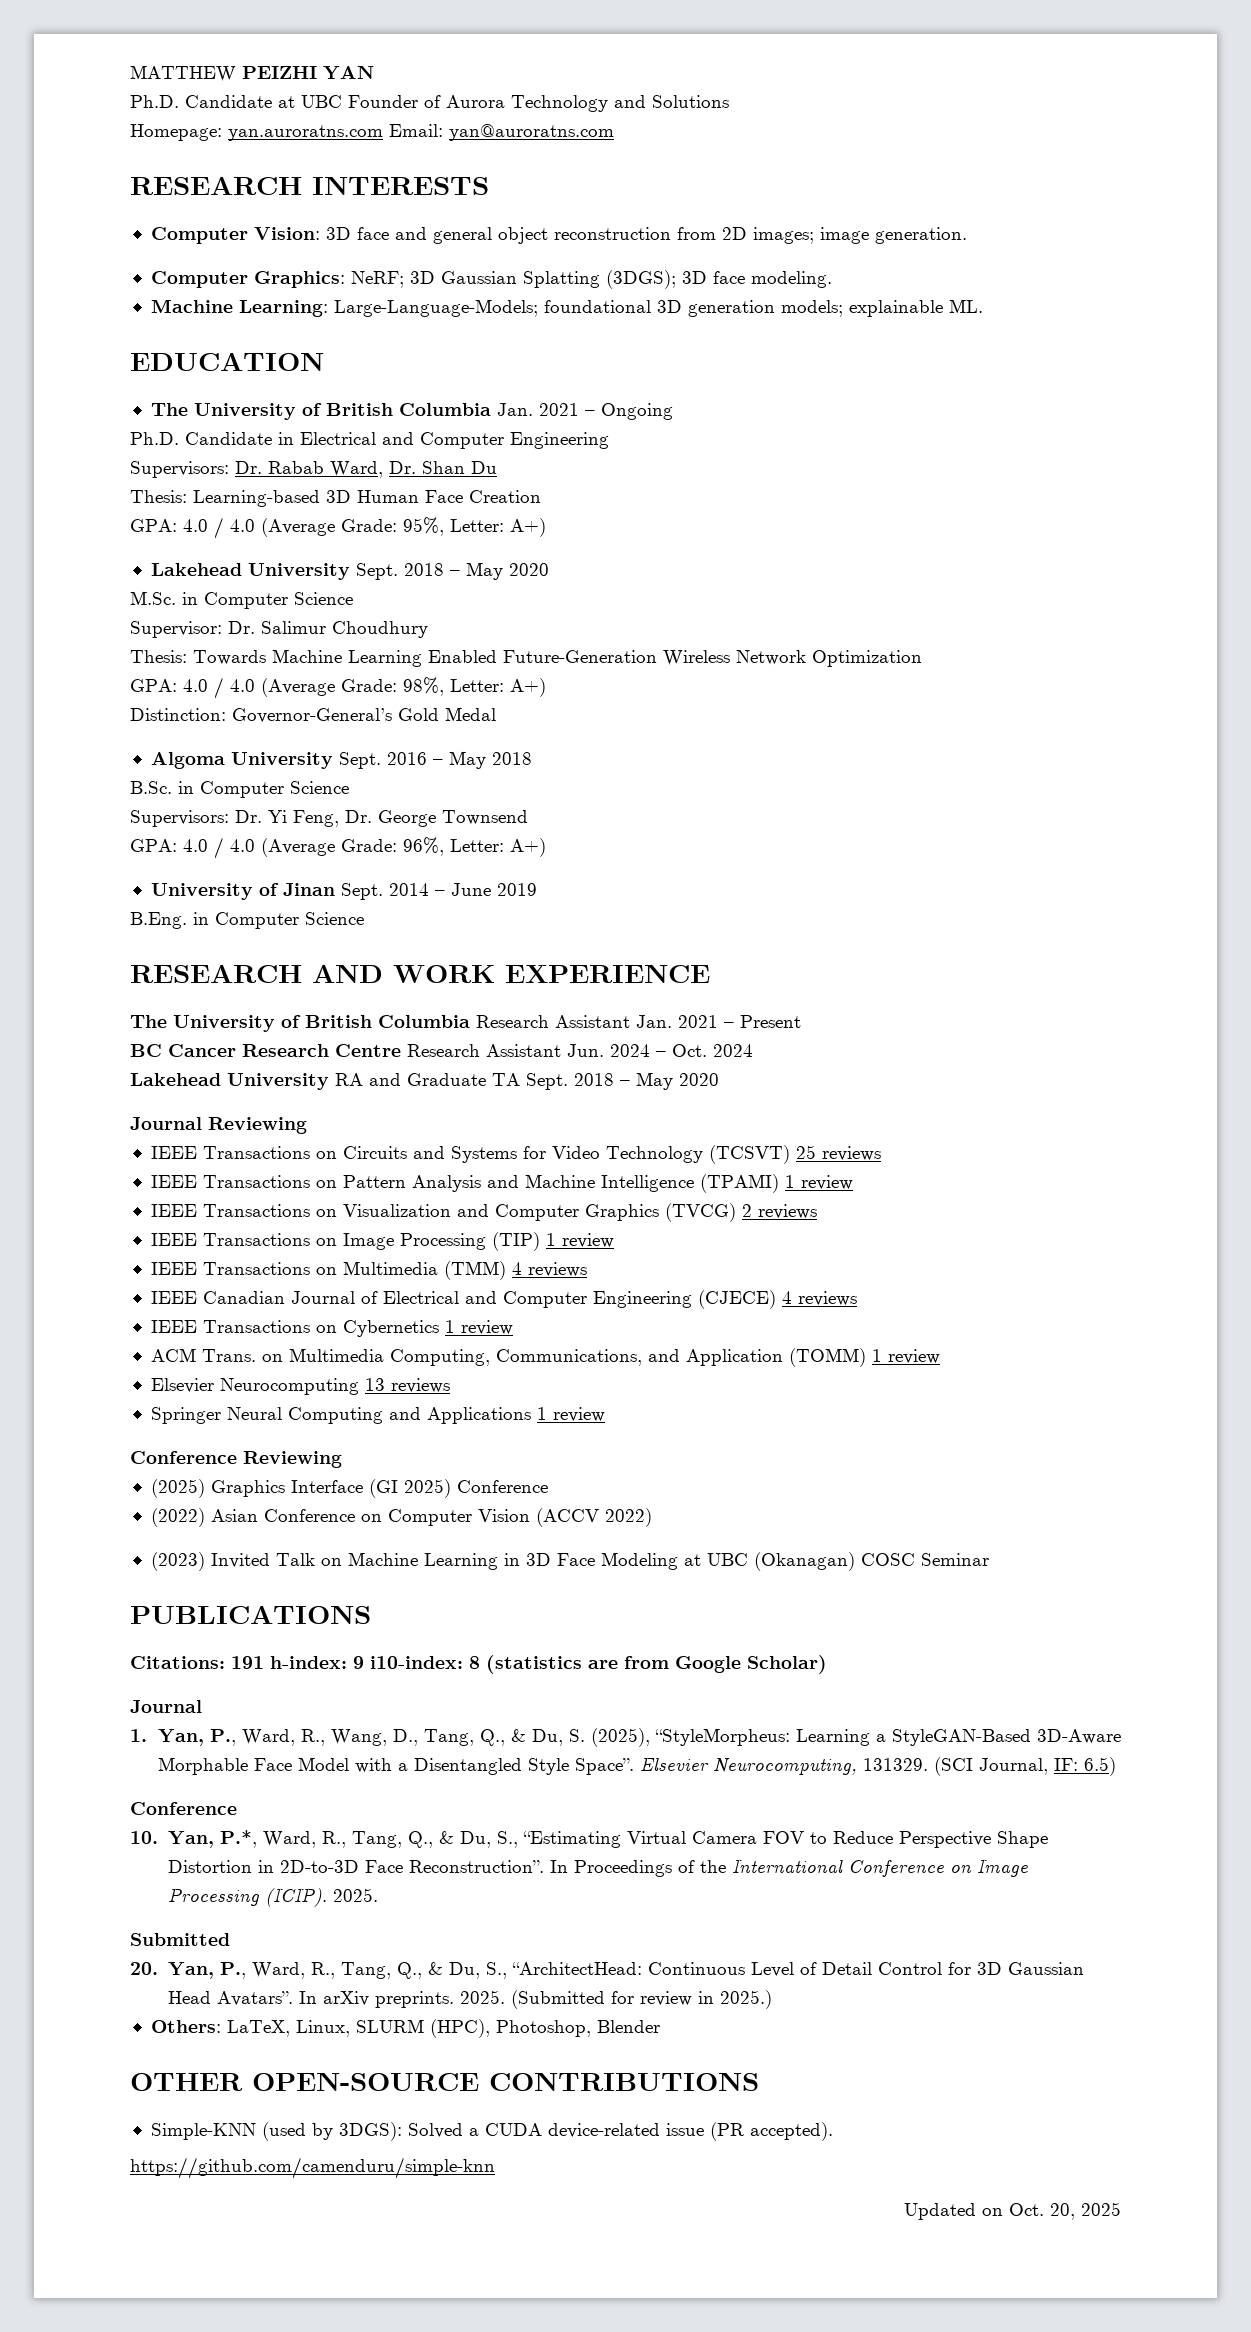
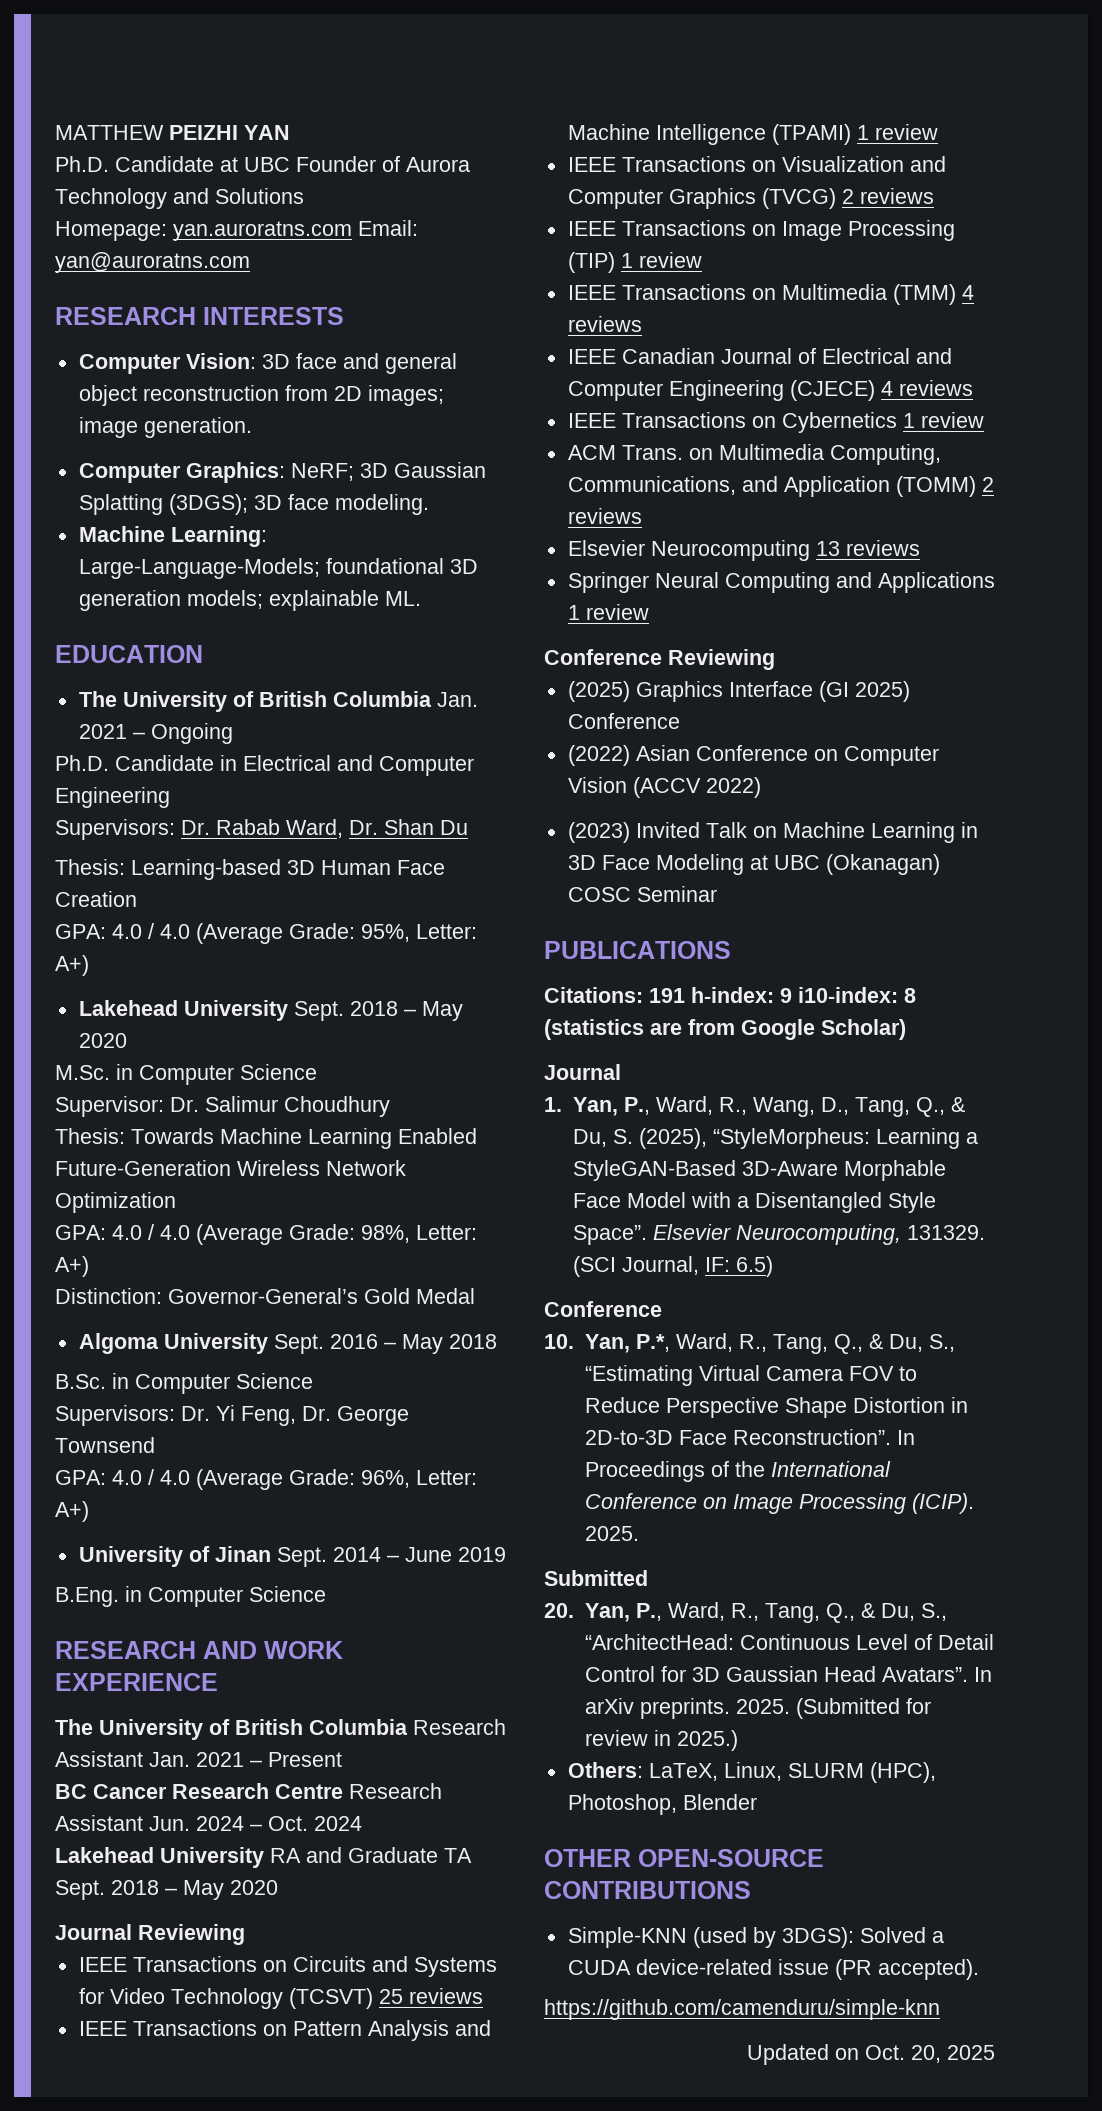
[871,1349,940,1364] 1 review -> [981,477,994,492] [567,508,642,524] 2 reviews

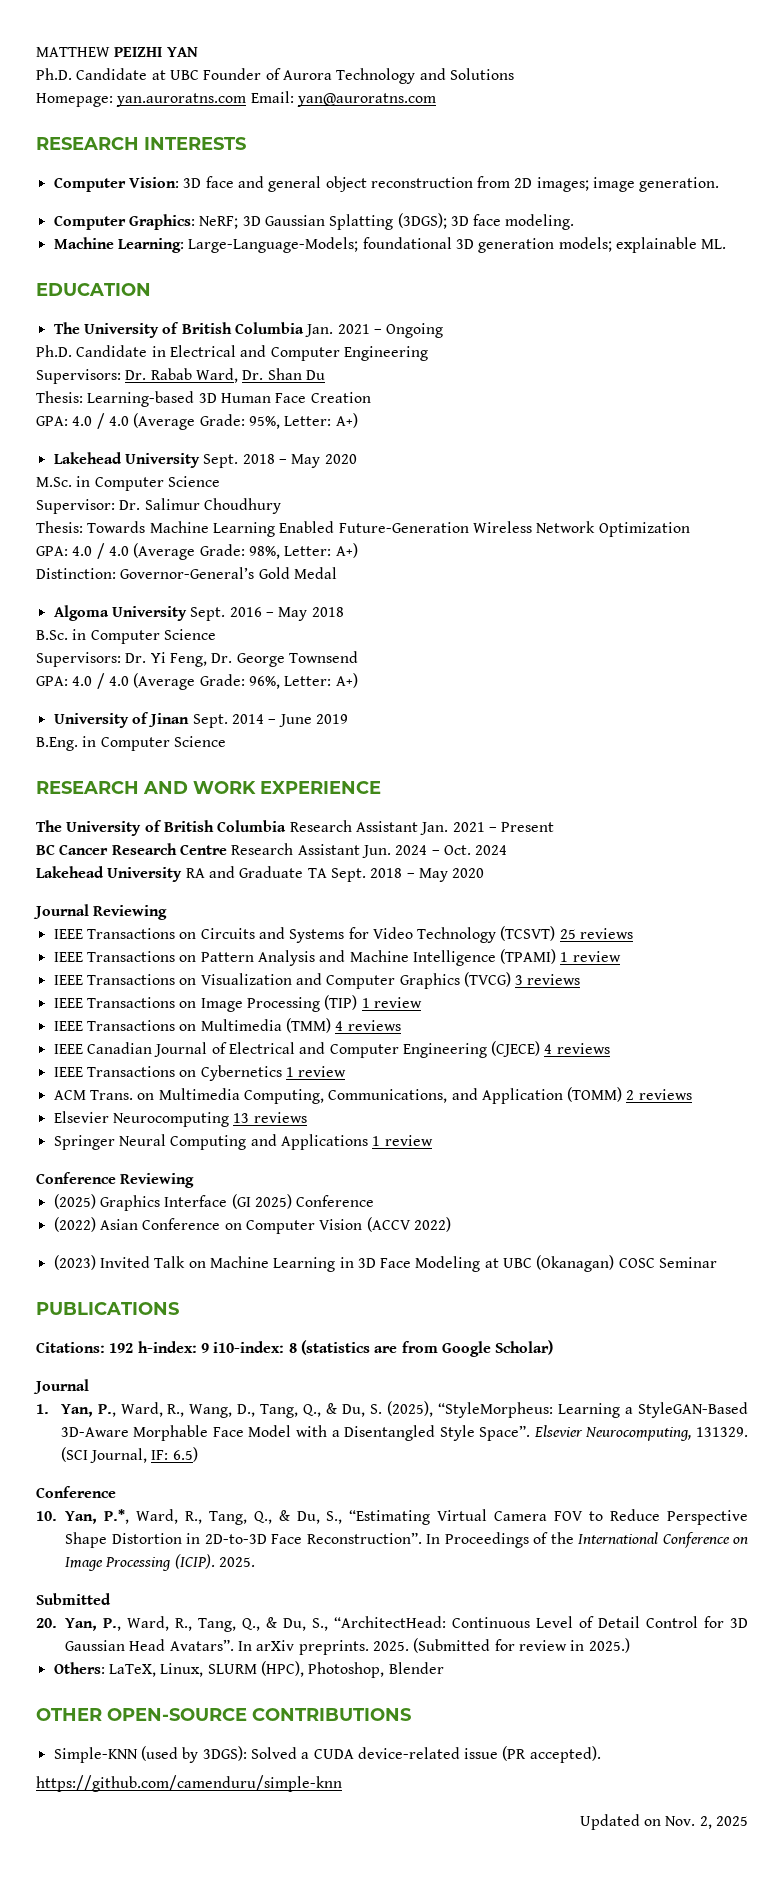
[841,189,854,204] 2 -> [515,975,524,985] 3
[649,988,685,1003] 191 -> [109,1343,134,1353] 192
[865,2045,941,2063] Oct. 20, -> [665,1816,712,1829] Nov. 2,

